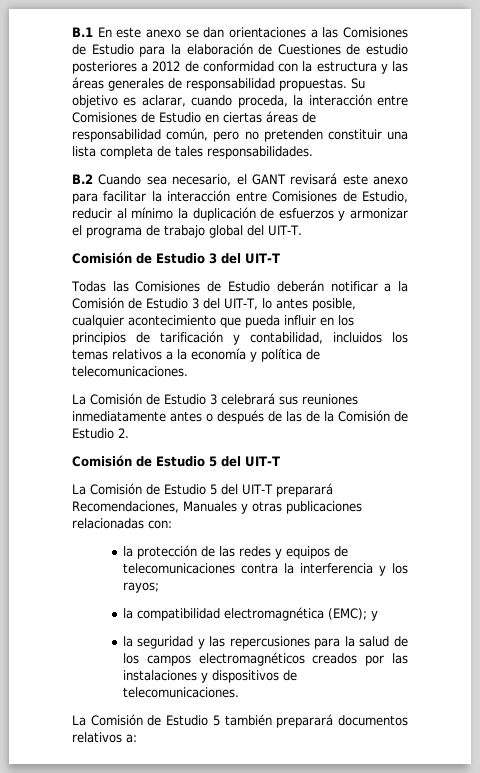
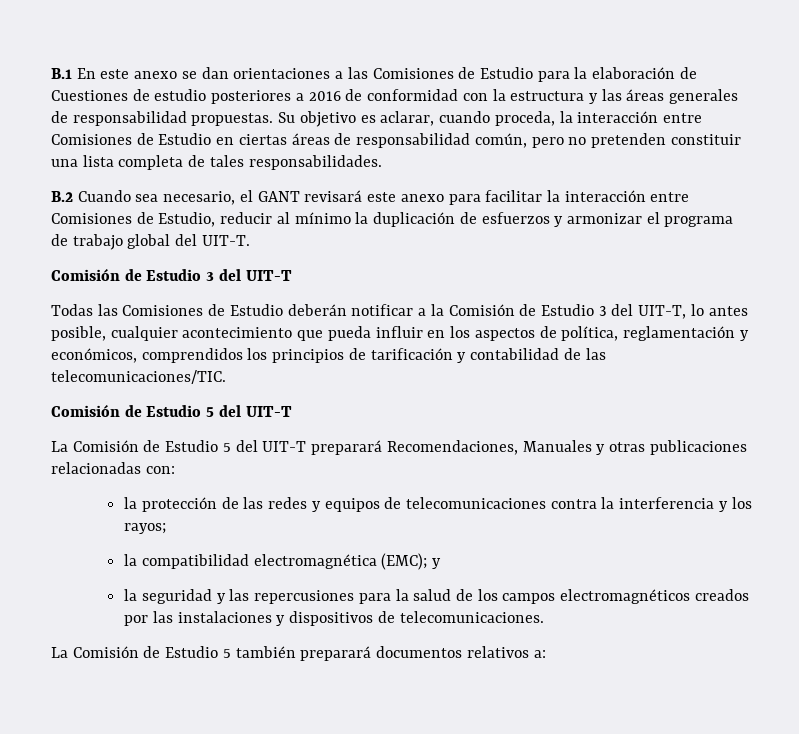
[152,61,181,72] 2012 -> [308,91,341,101] 2016
[72,331,408,345] [72,348,320,362] [72,366,188,377] [72,393,358,405] [72,410,408,424] [72,428,129,439] principios de tarificación y contabilidad, incluidos los temas relativos a la economía y política de telecomunicaciones. // La Comisión de Estudio 3 celebrará sus reuniones inmediatamente antes o después de las de la Comisión de Estudio 2. -> [474,326,749,341] [51,348,606,363] [51,370,226,384] aspectos de política, reglamentación y económicos, comprendidos los principios de tarificación y contabilidad de las telecomunicaciones/TIC.

